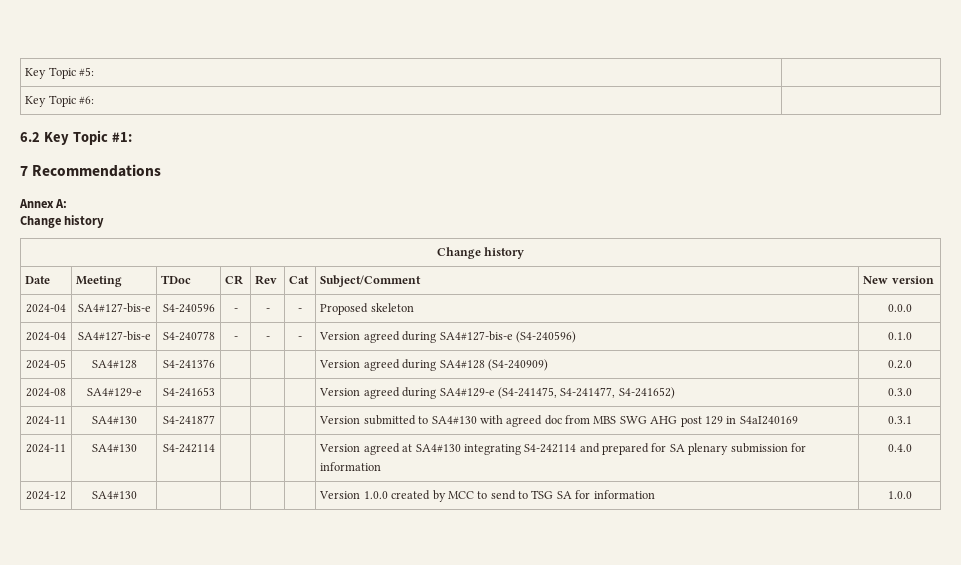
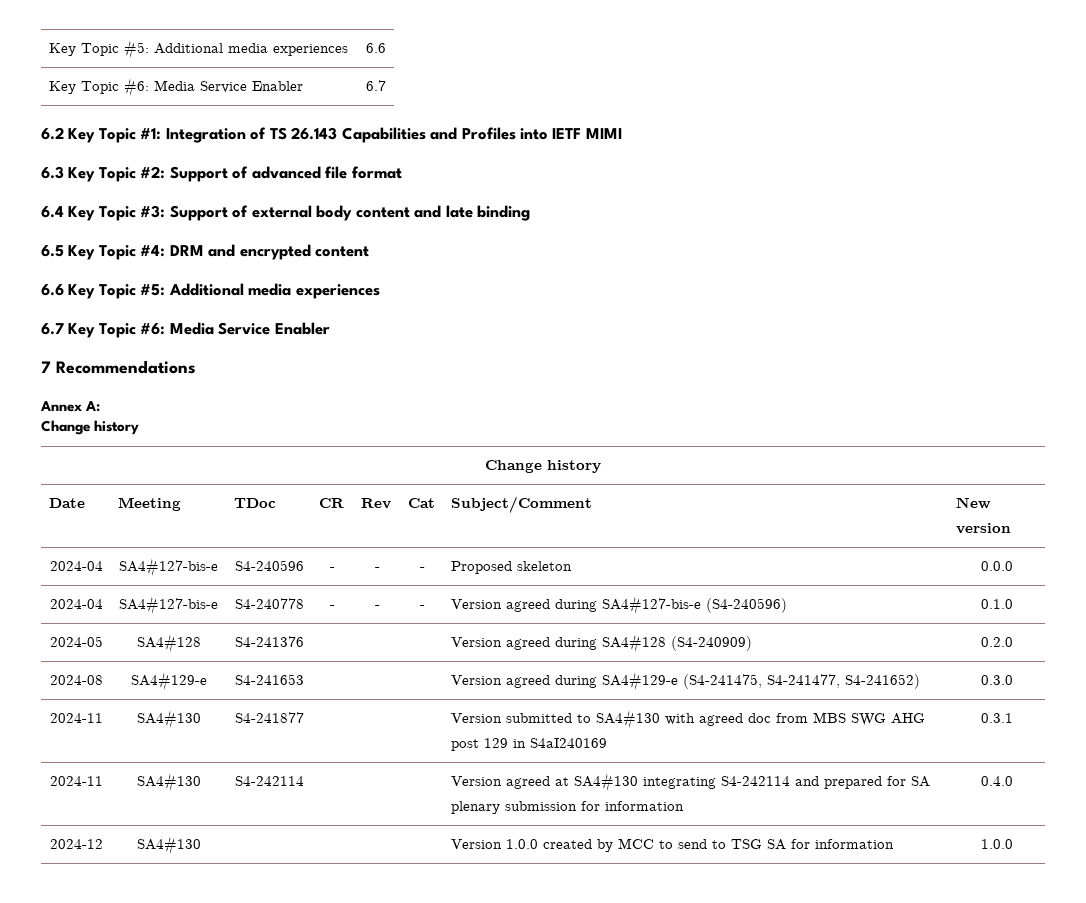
[25,67,95,79] [25,95,95,107] Key Topic #5: | // Key Topic #6: | -> [48,40,348,59] [365,43,386,53] [48,78,303,97] [365,80,386,91] Key Topic #5: Additional media experiences | 6.6 // Key Topic #6: Media Service Enabler | 6.7
(132, 137) none -> [165,127,622,143] [41,166,402,182] [41,205,531,221] [41,244,370,260] [41,283,380,299] [41,322,330,338] Integration of TS 26.143 Capabilities and Profiles into IETF MIMI // 6.3 Key Topic #2: Support of advanced file format // 6.4 Key Topic #3: Support of external body content and late binding // 6.5 Key Topic #4: DRM and encrypted content // 6.6 Key Topic #5: Additional media experiences // 6.7 Key Topic #6: Media Service Enabler

